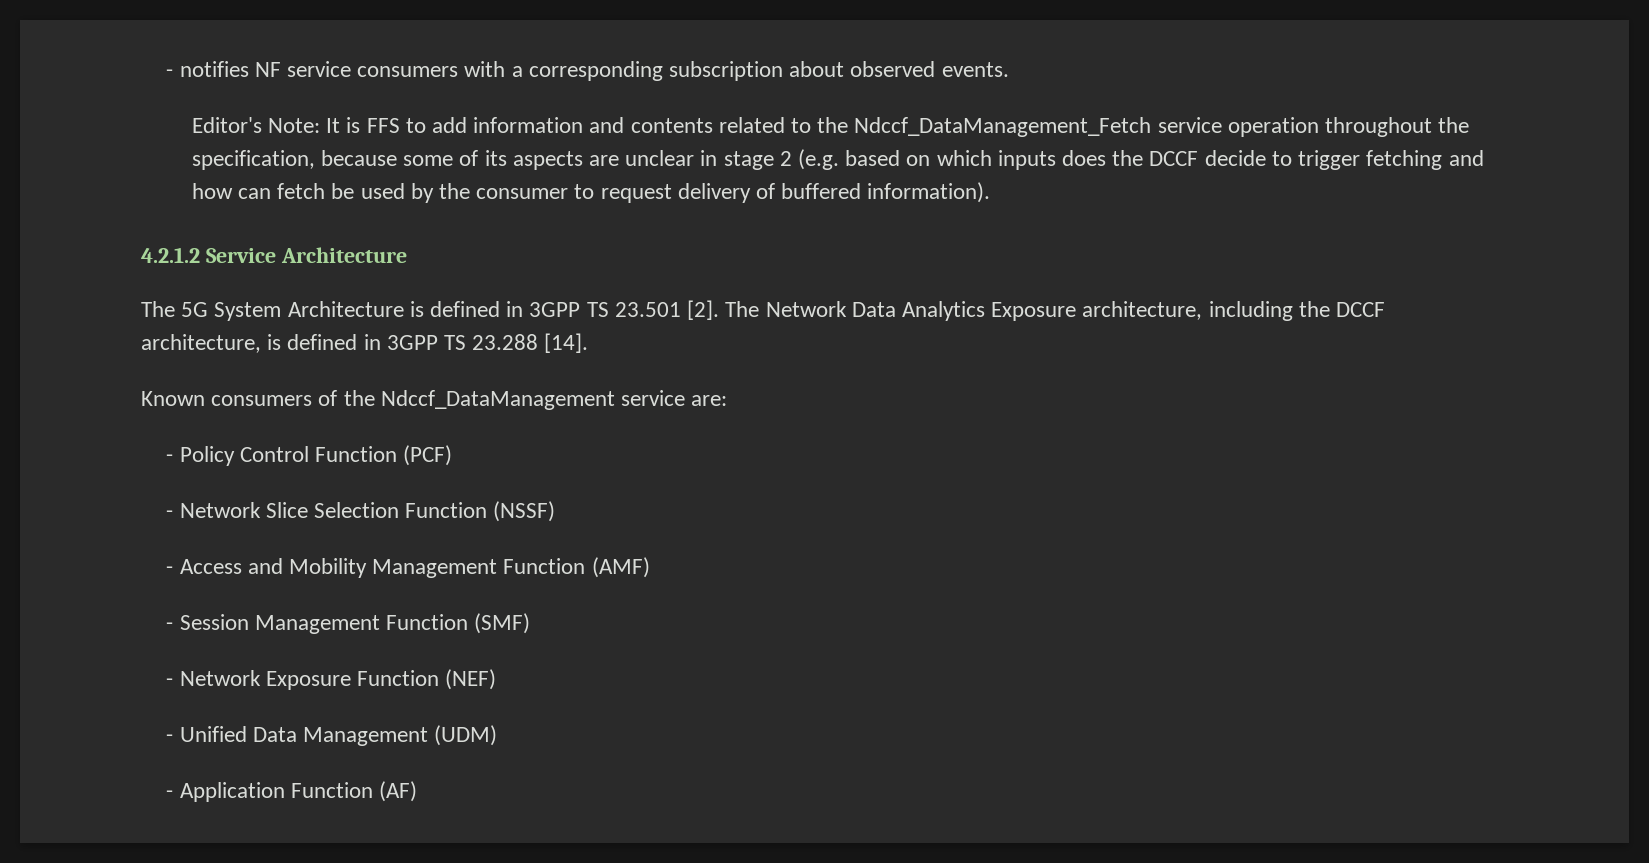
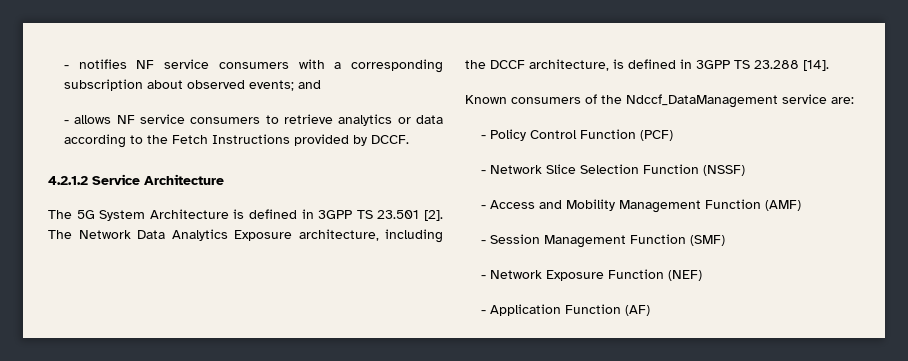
[941,62,1009,77] [191,117,1470,137] [191,149,1484,170] [191,182,991,203] events. // Editor's Note: It is FFS to add information and contents related to the Ndccf_DataManagement_Fetch service operation throughout the specification, because some of its aspects are unclear in stage 2 (e.g. based on which inputs does the DCCF decide to trigger fetching and how can fetch be used by the consumer to request delivery of buffered information). -> [248,80,321,91] [63,114,443,126] [63,134,409,148] events; and // - allows NF service consumers to retrieve analytics or data according to the Fetch Instructions provided by DCCF.
[166,725,498,746] // - Unified Data Management (UDM) -> (702, 275) none

